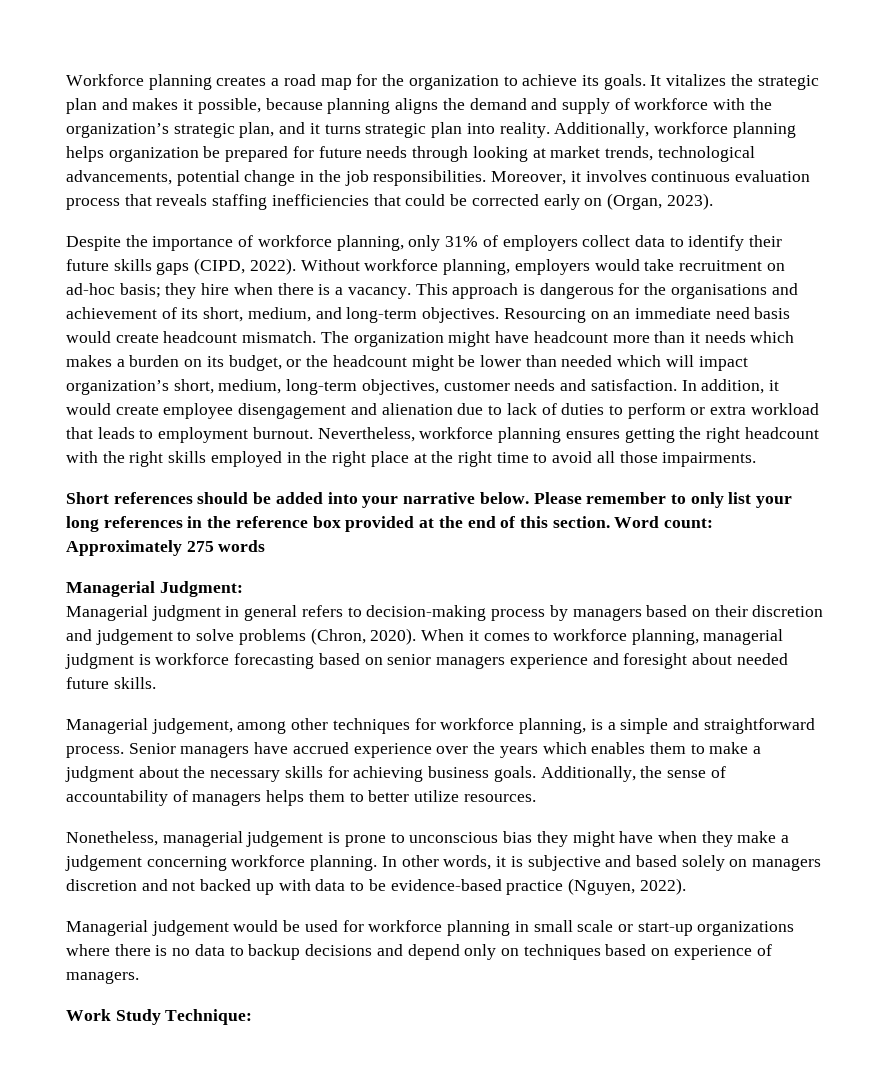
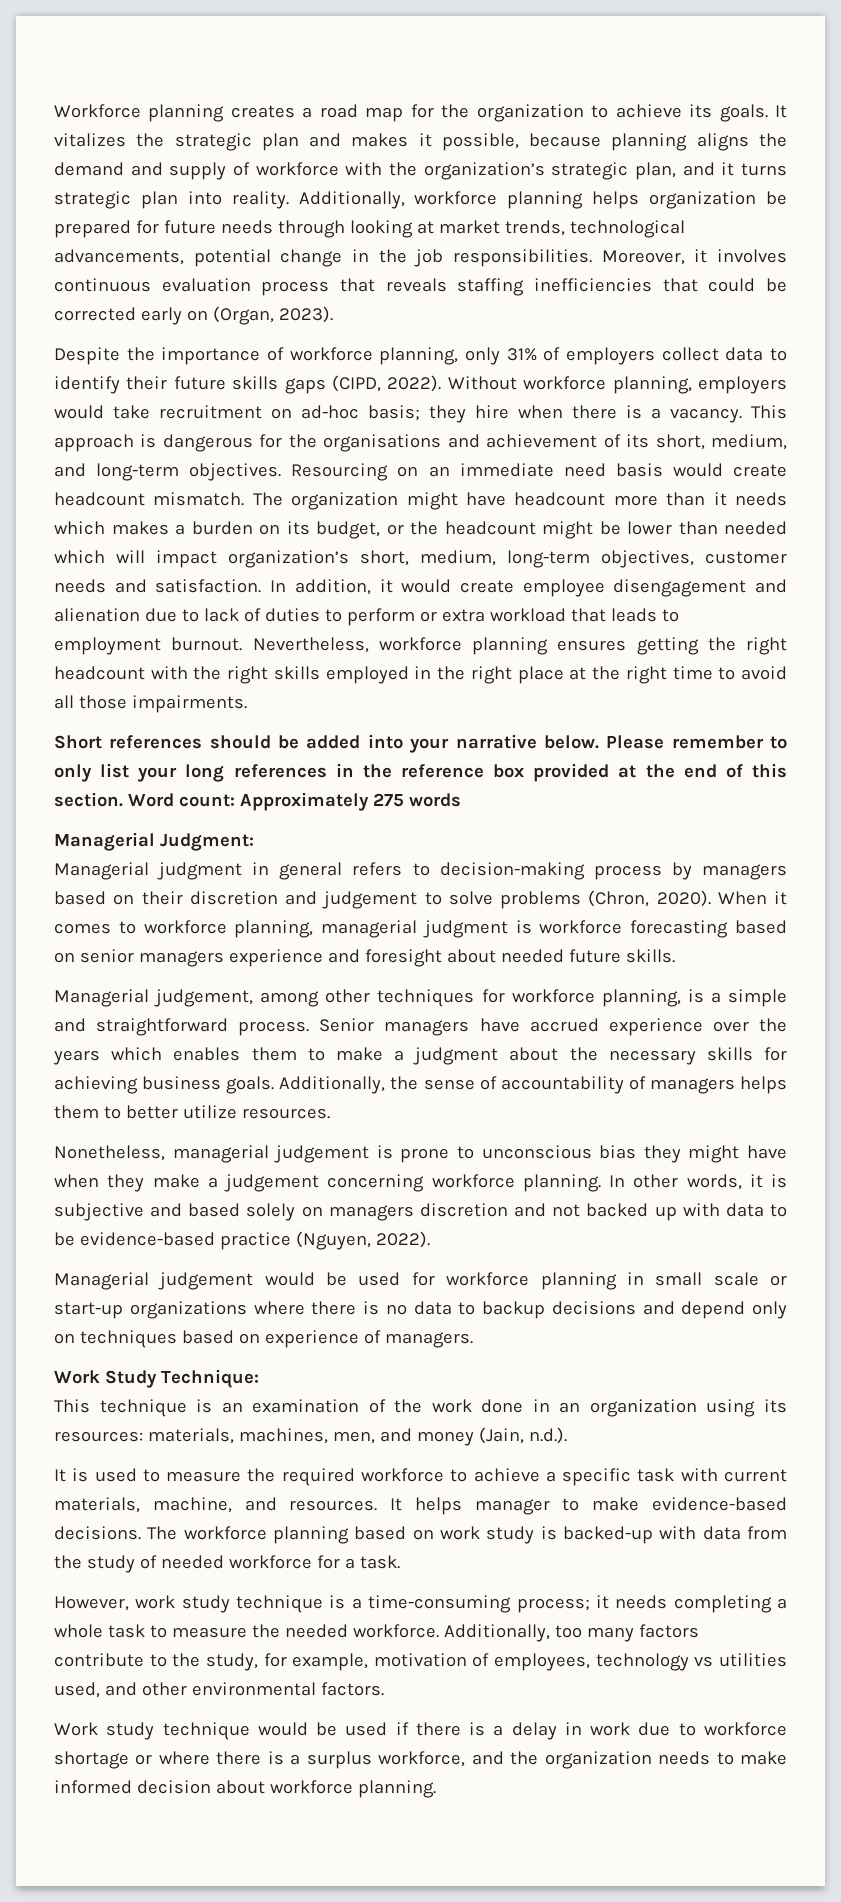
(253, 1017) none -> [54,1399,788,1417] [54,1427,567,1446] [54,1468,788,1486] [54,1497,787,1515] [54,1526,787,1544] [54,1555,400,1573] [54,1595,787,1613] [54,1624,699,1642] [54,1653,787,1671] [54,1682,384,1698] [54,1722,787,1740] [54,1751,787,1769] [54,1780,436,1798] // This technique is an examination of the work done in an organization using its resources: materials, machines, men, and money (Jain, n.d.). // It is used to measure the required workforce to achieve a specific task with current materials, machine, and resources. It helps manager to make evidence-based decisions. The workforce planning based on work study is backed-up with data from the study of needed workforce for a task. // However, work study technique is a time-consuming process; it needs completing a whole task to measure the needed workforce. Additionally, too many factors contribute to the study, for example, motivation of employees, technology vs utilities used, and other environmental factors. // Work study technique would be used if there is a delay in work due to workforce shortage or where there is a surplus workforce, and the organization needs to make informed decision about workforce planning.

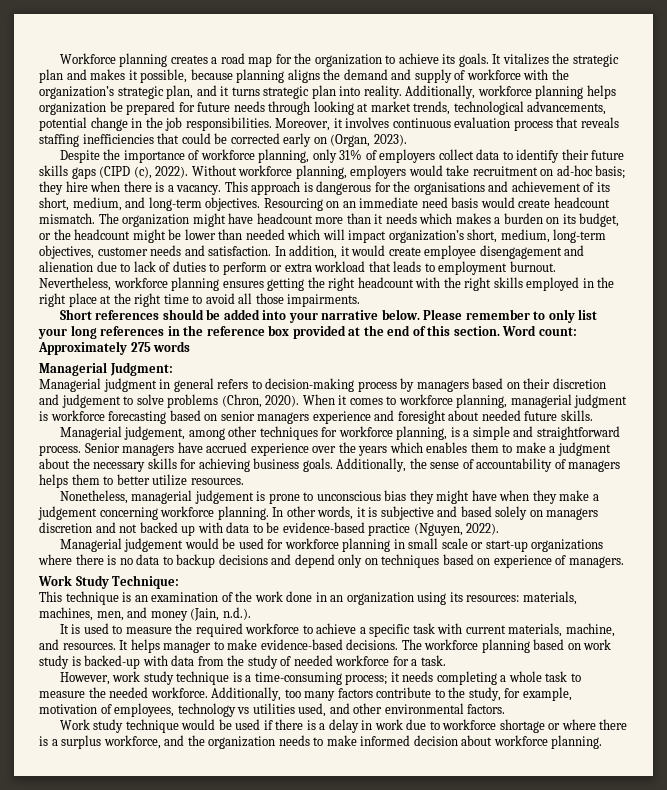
[332,375,381,392] (CIPD, -> [99,166,152,179] (CIPD (c),

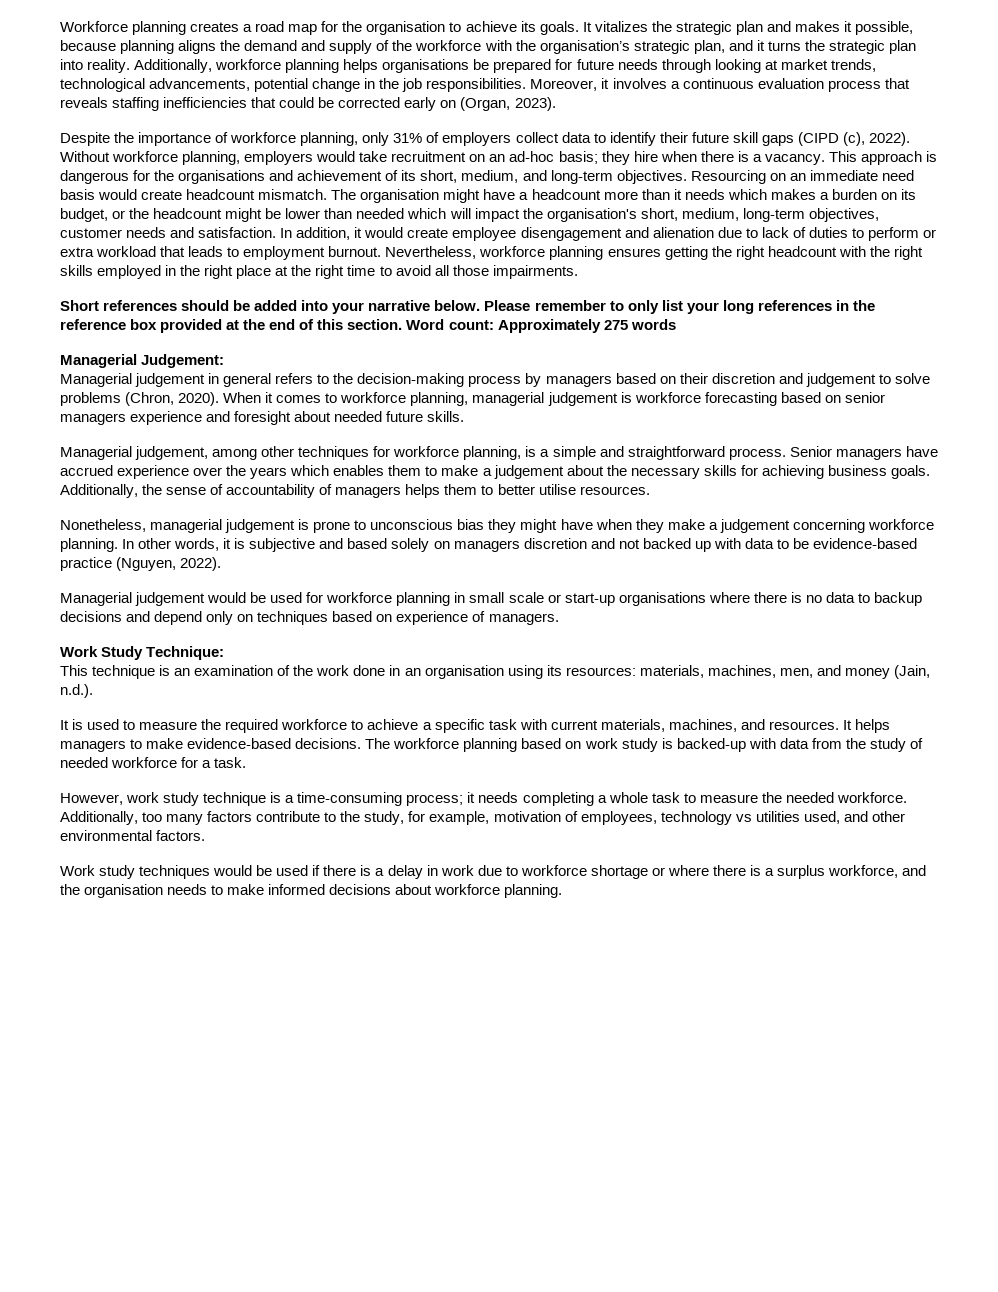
[314,54,382,67] organization -> [366,21,446,35] organisation
(466, 75) none -> [392,40,413,51] the
[39,86,114,99] organization’s -> [539,40,630,54] organisation’s
(260, 91) none -> [804,40,825,51] the
[39,102,106,115] organization -> [382,59,470,73] organisations
(390, 122) none -> [670,81,680,89] a
[39,165,68,176] skills -> [732,132,758,143] skill
(554, 172) none -> [489,154,506,162] an
[122,213,254,227] organization might have -> [360,189,529,203] organisation might have a
[388,230,464,243] organization’s -> [522,208,637,222] the organisation's
[109,362,173,376] [39,378,157,392] Judgment: // Managerial judgment -> [141,354,225,368] [60,373,206,387] Judgement: // Managerial judgement
(262, 384) none -> [333,373,354,384] the
[574,394,628,408] judgment -> [547,392,618,406] judgement
[557,442,611,456] judgment -> [493,465,564,479] judgement
[152,474,188,486] utilize -> [538,484,576,495] utilise
[531,539,604,552] organizations -> [618,592,706,606] organisations
[346,592,414,605] organization -> [424,665,504,679] organisation
[565,623,615,637] machine, -> [668,719,737,732] machines,
[163,641,212,653] manager -> [60,740,126,752] managers
[125,719,179,733] technique -> [139,865,211,879] techniques
[208,736,276,749] organization -> [84,884,164,898] organisation
[413,735,458,746] decision -> [329,884,392,895] decisions

